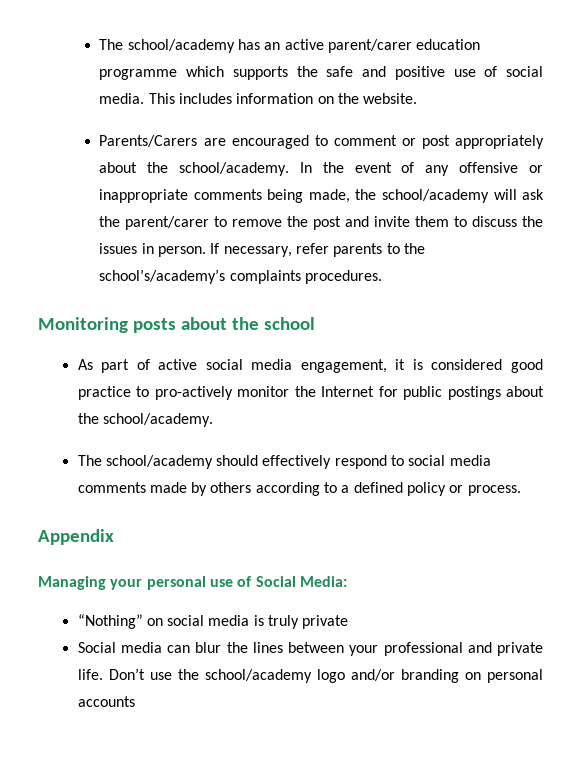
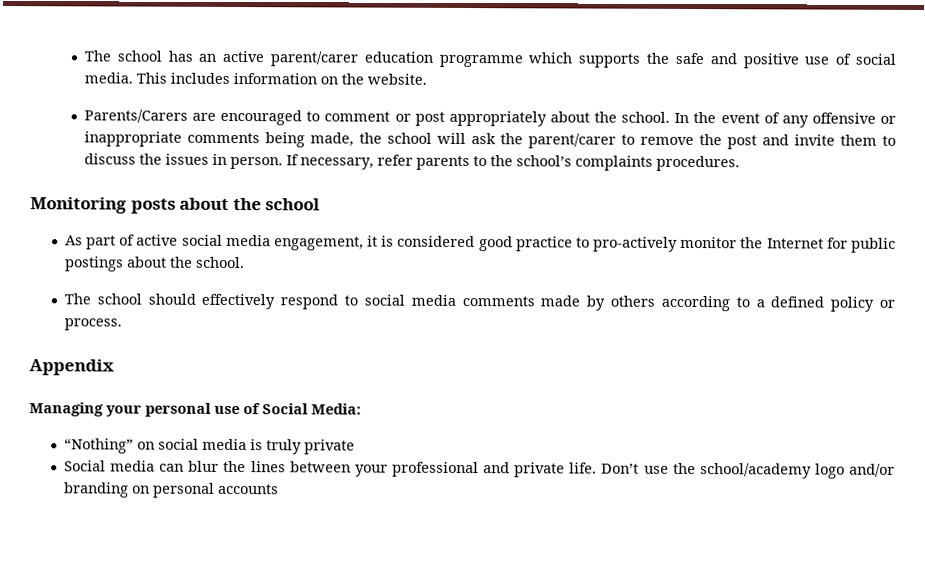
[99,39,235,53] The school/academy -> [83,50,163,62] The school
[179,162,290,176] school/academy. -> [621,111,671,123] school.
[381,189,489,203] school/academy -> [386,132,432,144] school
[99,269,226,284] school’s/academy’s -> [515,155,572,167] school’s
[102,413,213,427] [77,455,213,469] school/academy. // The school/academy -> [195,256,245,269] [63,293,142,305] school. // The school

